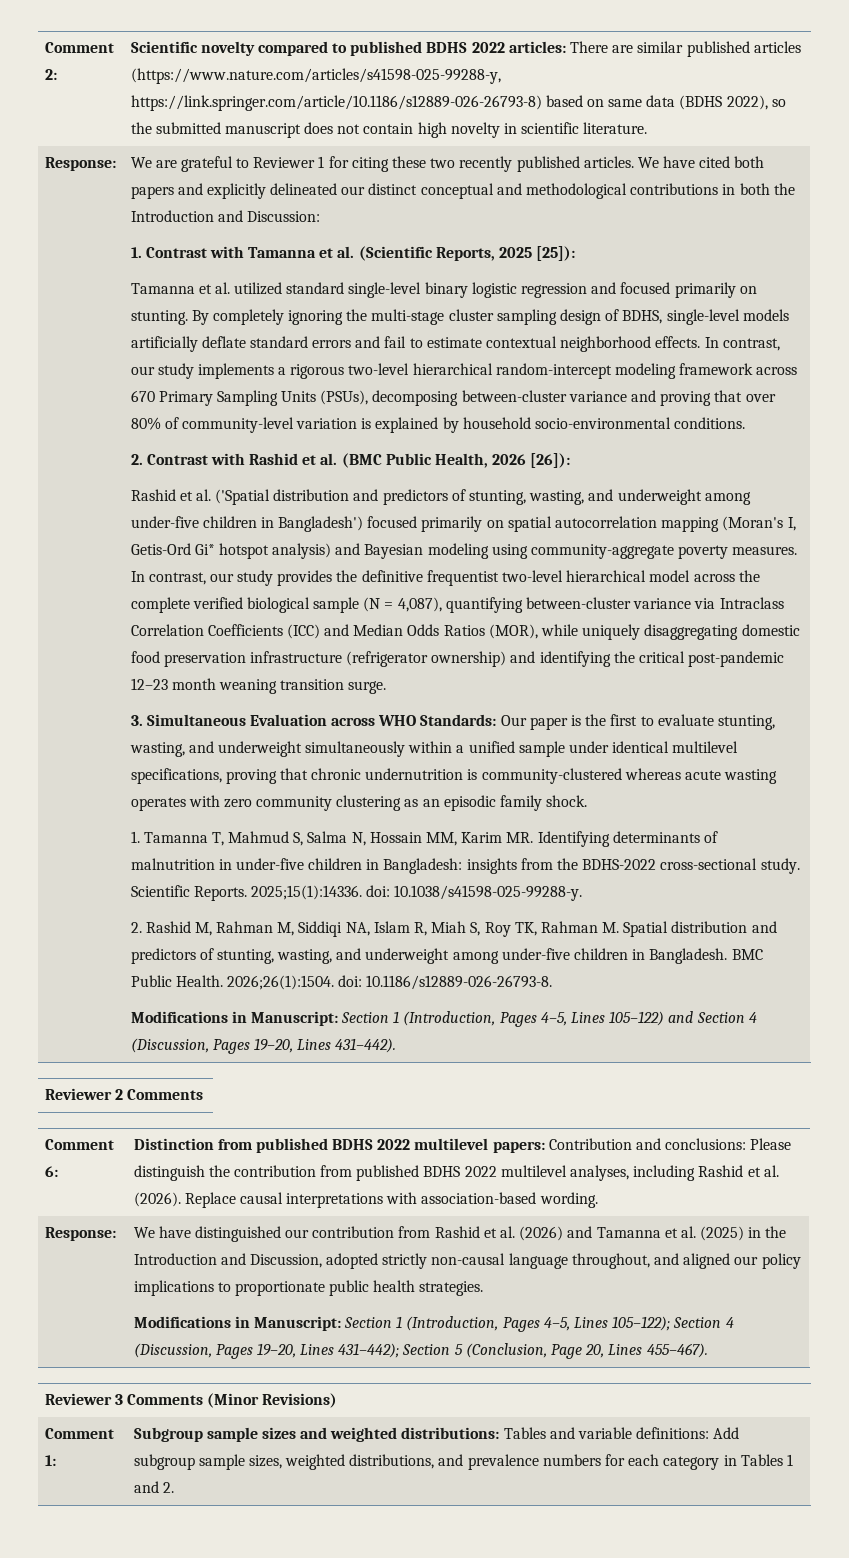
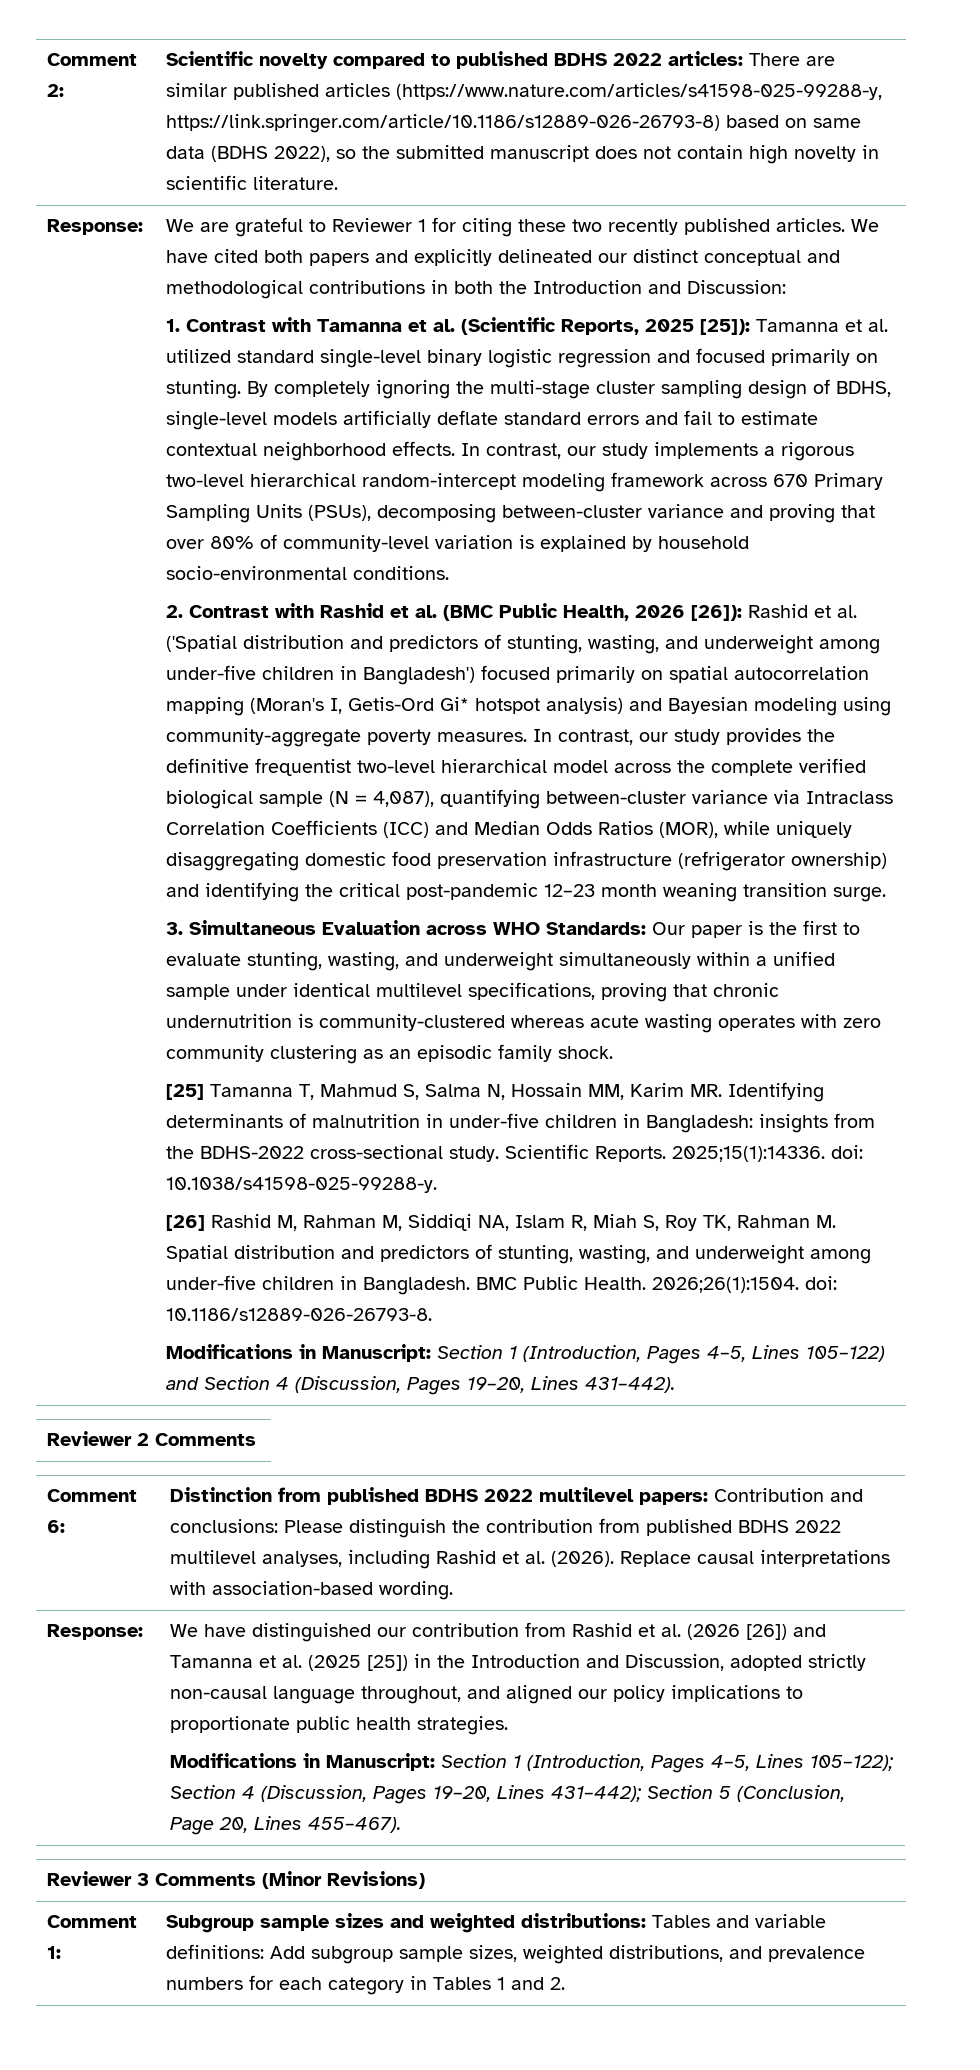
(576, 253) // -> (751, 327) none
(571, 460) // -> (743, 613) none
[130,831,140,843] 1. -> [166,1084,205,1100] [25]
[130,922,142,933] 2. -> [166,1215,206,1231] [26]
[519,1226,564,1241] (2026) -> [687,1624,788,1640] (2026 [26])
[700,1226,745,1241] (2025) -> [308,1655,409,1671] (2025 [25])

